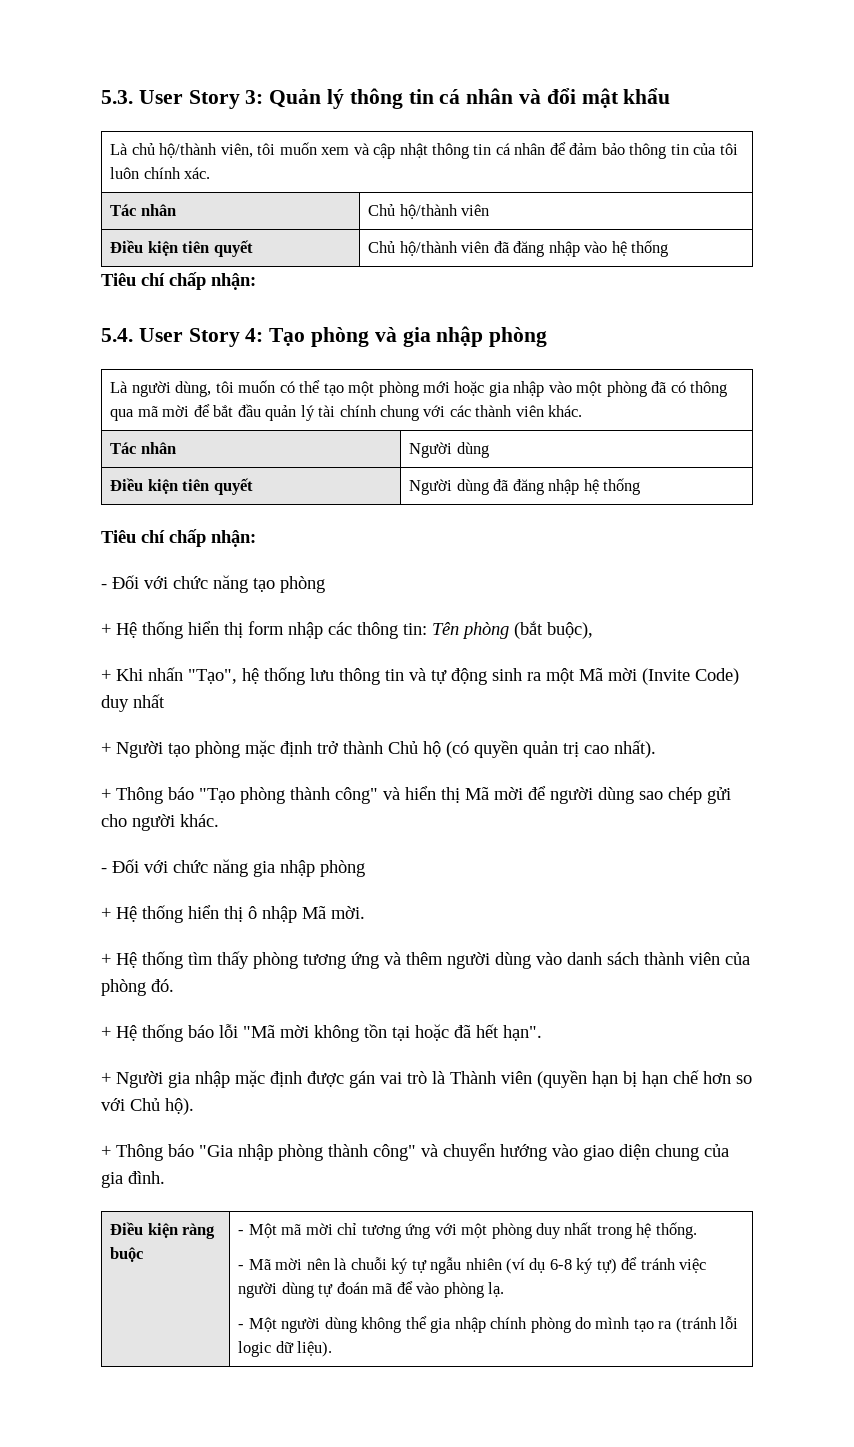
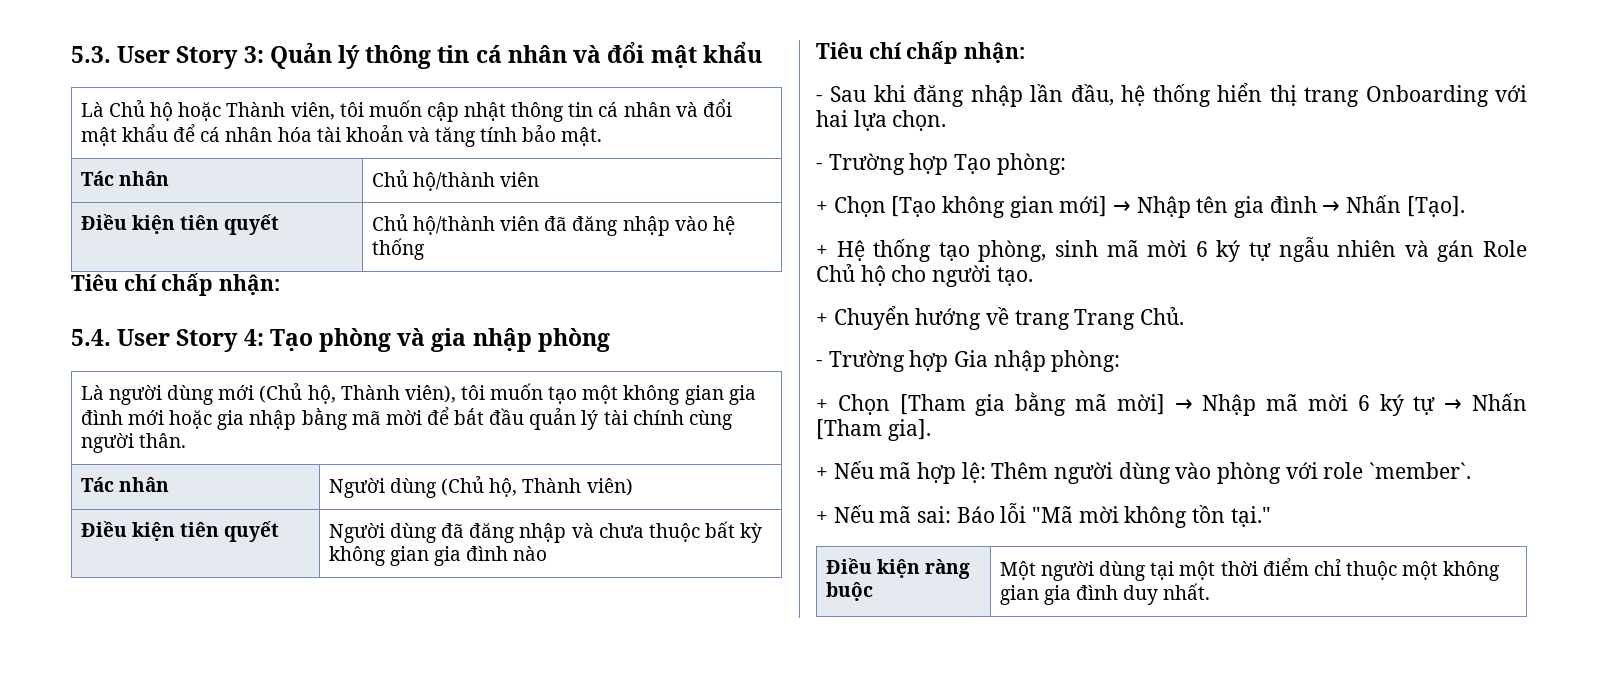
[131,143,218,158] chủ hộ/thành -> [108,100,286,121] Chủ hộ hoặc Thành
[321,143,370,155] xem và -> (422, 108) none
[549,142,738,159] [110,167,211,179] để đảm bảo thông tin của tôi luôn chính xác. -> [675,99,732,117] [80,124,603,147] và đổi mật khẩu để cá nhân hóa tài khoản và tăng tính bảo mật.
[175,380,728,397] [110,409,135,421] dùng, tôi muốn có thể tạo một phòng mới hoặc gia nhập vào một phòng đã có thông qua -> [167,383,756,405] [80,408,347,430] dùng mới (Chủ hộ, Thành viên), tôi muốn tạo một không gian gia đình mới hoặc gia nhập bằng
[379,405,583,421] chung với các thành viên khác. -> [688,410,732,430] [80,433,186,453] cùng người thân.
(489, 450) none -> [441,476,633,497] (Chủ hộ, Thành viên)
[583,478,641,495] hệ thống -> [571,521,763,543] [328,546,548,566] và chưa thuộc bất kỳ không gian gia đình nào
[112,575,325,593] [101,621,593,639] [101,667,739,685] [101,694,165,712] [101,740,656,758] [101,786,731,804] [101,814,219,831] [101,859,365,877] [101,905,365,923] [101,951,750,969] [101,979,174,996] [101,1024,214,1042] Đối với chức năng tạo phòng // + Hệ thống hiển thị form nhập các thông tin: Tên phòng (bắt buộc), // + Khi nhấn "Tạo", hệ thống lưu thông tin và tự động sinh ra một Mã mời (Invite Code) duy nhất // + Người tạo phòng mặc định trở thành Chủ hộ (có quyền quản trị cao nhất). // + Thông báo "Tạo phòng thành công" và hiển thị Mã mời để người dùng sao chép gửi cho người khác. // - Đối với chức năng gia nhập phòng // + Hệ thống hiển thị ô nhập Mã mời. // + Hệ thống tìm thấy phòng tương ứng và thêm người dùng vào danh sách thành viên của phòng đó. // + Hệ thống báo -> [830,83,1527,107] [816,110,947,131] [816,153,1066,175] [816,195,1465,218] [816,237,1528,262] [816,264,1033,287] [816,306,1185,330] [816,350,1121,372] [816,392,1527,416] [816,419,931,441] [816,461,1472,484] [816,505,995,523] Sau khi đăng nhập lần đầu, hệ thống hiển thị trang Onboarding với hai lựa chọn. // - Trường hợp Tạo phòng: // + Chọn [Tạo không gian mới] → Nhập tên gia đình → Nhấn [Tạo]. // + Hệ thống tạo phòng, sinh mã mời 6 ký tự ngẫu nhiên và gán Role Chủ hộ cho người tạo. // + Chuyển hướng về trang Trang Chủ. // - Trường hợp Gia nhập phòng: // + Chọn [Tham gia bằng mã mời] → Nhập mã mời 6 ký tự → Nhấn [Tham gia]. // + Nếu mã hợp lệ: Thêm người dùng vào phòng với role `member`. // + Nếu mã sai: Báo
[392,1024,542,1041] [101,1070,752,1088] [101,1098,194,1115] [101,1143,729,1161] [101,1171,165,1188] [110,1222,216,1239] [110,1247,144,1262] [238,1222,697,1239] [238,1257,707,1274] [238,1281,505,1298] [238,1316,739,1333] [238,1341,333,1357] tại hoặc đã hết hạn". // + Người gia nhập mặc định được gán vai trò là Thành viên (quyền hạn bị hạn chế hơn so với Chủ hộ). // + Thông báo "Gia nhập phòng thành công" và chuyển hướng vào giao diện chung của gia đình. // Điều kiện ràng buộc | - Một mã mời chỉ tương ứng với một phòng duy nhất trong hệ thống. // - Mã mời nên là chuỗi ký tự ngẫu nhiên (ví dụ 6-8 ký tự) để tránh việc người dùng tự đoán mã để vào phòng lạ. // - Một người dùng không thể gia nhập chính phòng do mình tạo ra (tránh lỗi logic dữ liệu). -> [1230,506,1271,527] [825,558,971,579] [825,582,873,601] [999,558,1500,581] [999,583,1211,605] tại." // Điều kiện ràng buộc | Một người dùng tại một thời điểm chỉ thuộc một không gian gia đình duy nhất.

